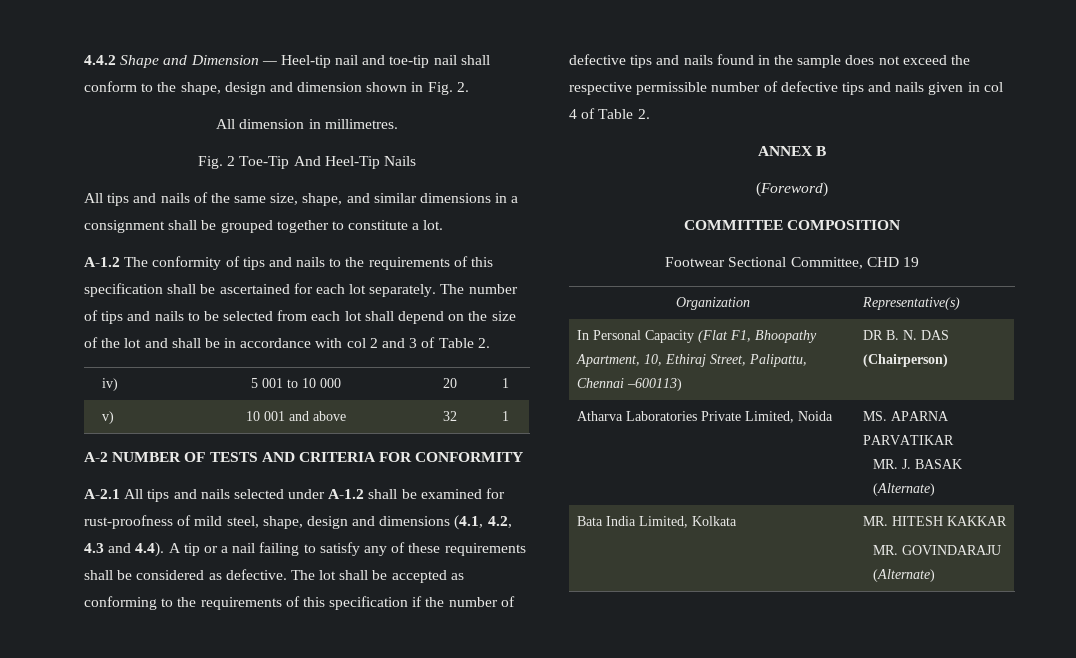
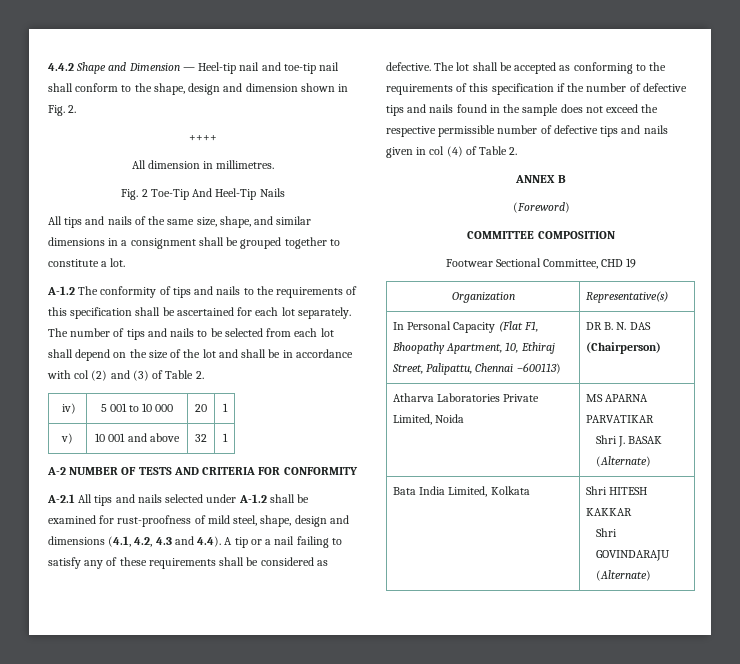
(469, 87) none -> [189,135,217,141] // ++++
[369,338,418,348] 2 and 3 -> [91,370,149,381] (2) and (3)
[569,109,577,119] 4 -> [446,146,463,157] (4)
[862,411,887,421] MS. -> [585,394,603,402] MS
[873,459,899,469] MR. -> [595,435,617,444] Shri
[862,516,888,526] MR. -> [585,486,607,495] Shri
[873,545,899,555] MR. -> [595,528,617,537] Shri

